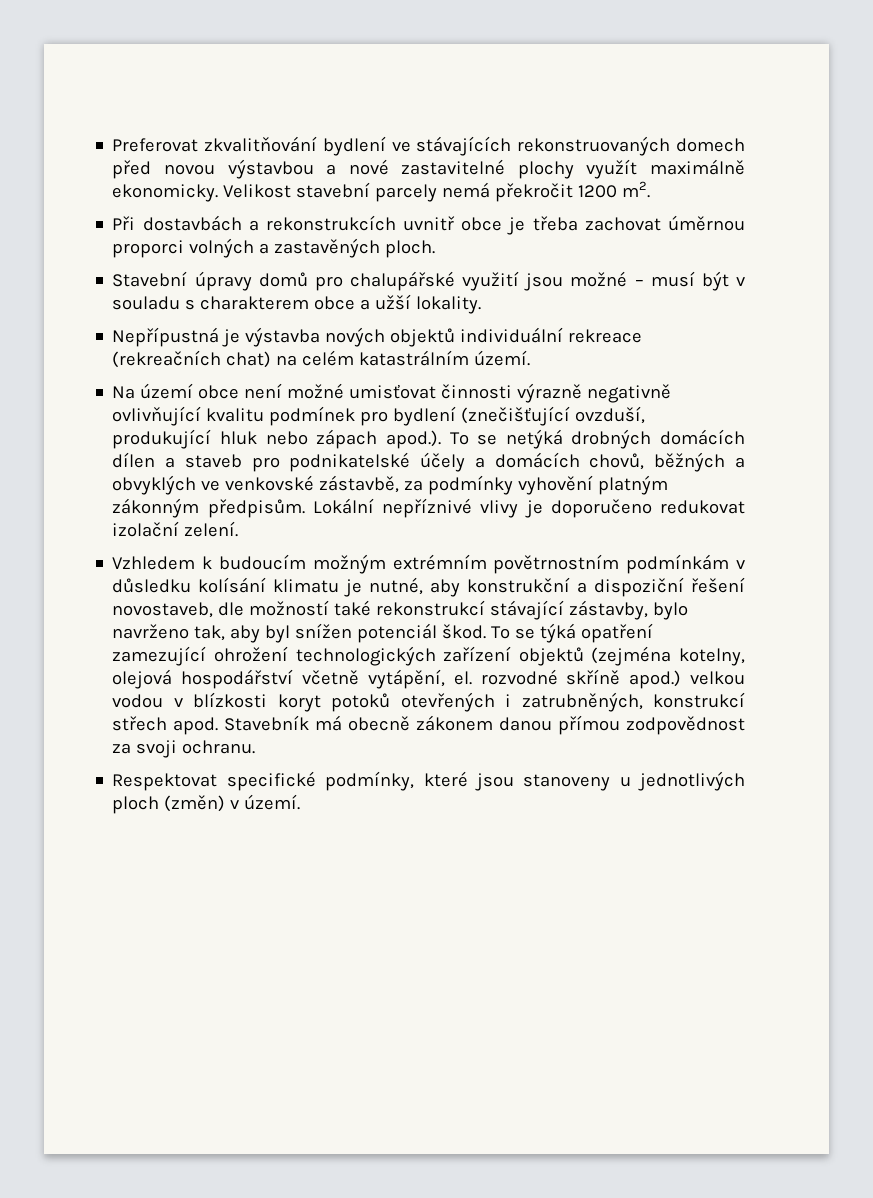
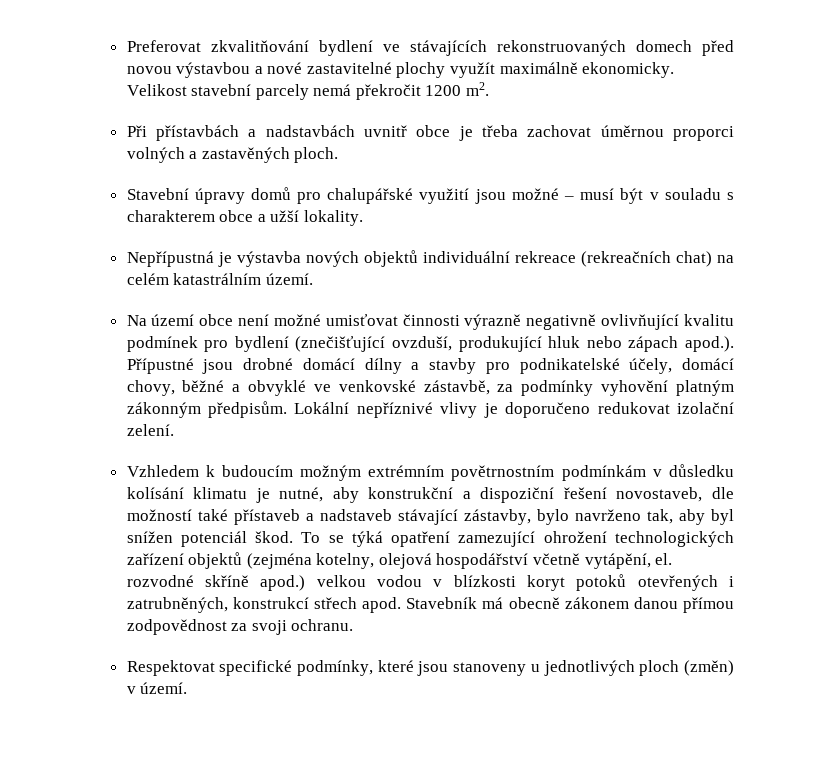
[142,215,396,231] dostavbách a rekonstrukcích -> [155,125,355,141] přístavbách a nadstavbách
[449,429,745,449] [112,452,745,472] [112,475,197,495] To se netýká drobných domácích dílen a staveb pro podnikatelské účely a domácích chovů, běžných a obvyklých -> [126,358,734,374] [126,380,307,396] Přípustné jsou drobné domácí dílny a stavby pro podnikatelské účely, domácí chovy, běžné a obvyklé
[376,600,486,616] rekonstrukcí -> [233,509,392,525] přístaveb a nadstaveb

